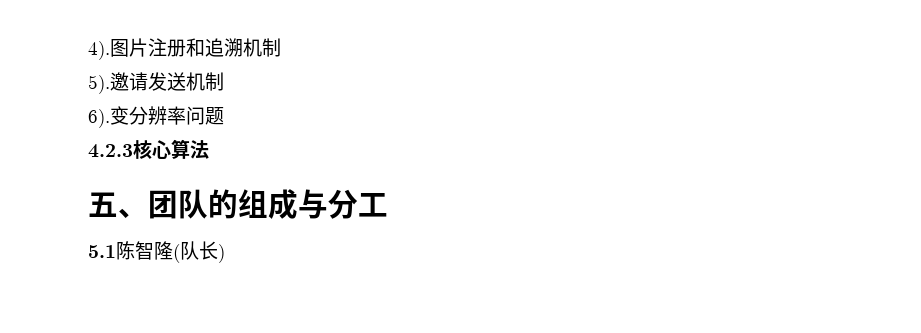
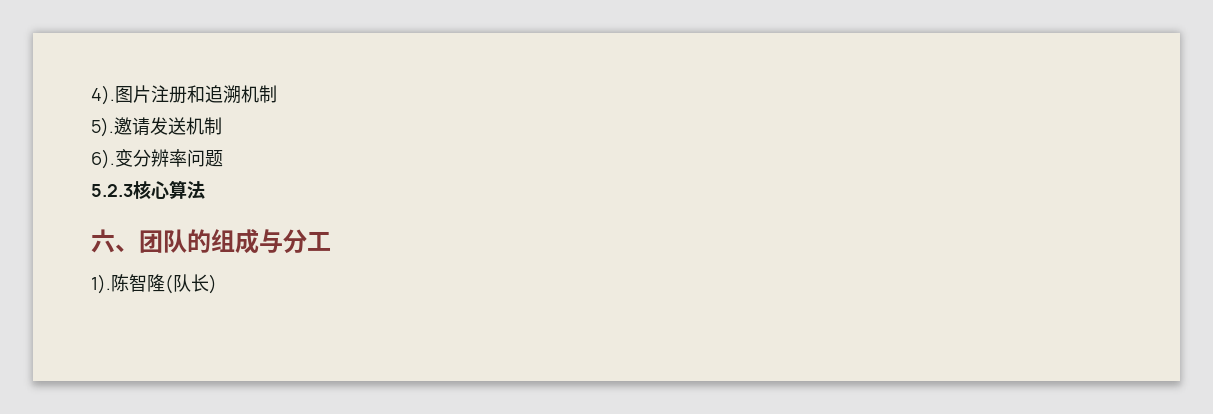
[88,144,133,158] 4.2.3 -> [91,184,133,197] 5.2.3
[88,192,118,217] 五 -> [91,229,115,253] 六
[88,245,116,258] 5.1 -> [91,274,111,294] 1).

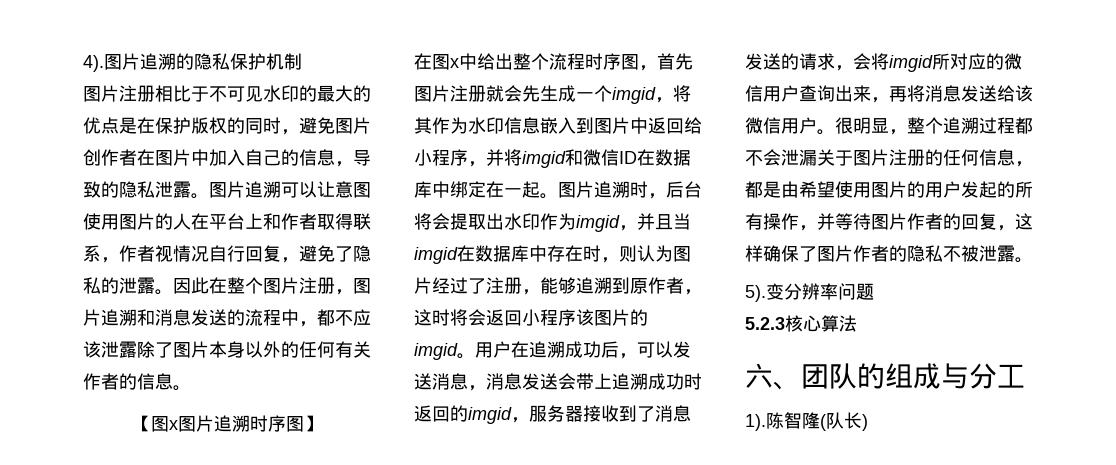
[151,85,277,103] [91,117,222,137] [91,149,115,169] 注册和追溯机制 // 5).邀请发送机制 // 6). -> [140,53,302,70] [83,85,371,102] [83,117,371,135] [83,149,371,167] [83,181,371,199] [83,213,371,230] [83,245,371,263] [83,277,371,295] [83,309,371,327] [83,341,371,358] [83,373,191,391] [132,415,322,432] [414,53,693,71] [414,85,691,104] [414,117,702,134] [414,149,691,168] [414,181,702,199] [414,213,691,232] [414,245,691,264] [414,277,702,295] [414,309,648,326] [414,341,691,360] [414,373,702,391] [414,405,691,424] [745,53,1022,72] [745,85,1033,103] [745,117,1033,135] [745,149,1033,167] [745,181,1033,198] [745,213,1033,231] [745,245,1033,263] [745,285,766,302] 追溯的隐私保护机制 // 图片注册相比于不可见水印的最大的优点是在保护版权的同时，避免图片创作者在图片中加入自己的信息，导致的隐私泄露。图片追溯可以让意图使用图片的人在平台上和作者取得联系，作者视情况自行回复，避免了隐私的泄露。因此在整个图片注册，图片追溯和消息发送的流程中，都不应该泄露除了图片本身以外的任何有关作者的信息。 // 【图x图片追溯时序图】 // 在图x中给出整个流程时序图，首先图片注册就会先生成一个imgid，将其作为水印信息嵌入到图片中返回给小程序，并将imgid和微信ID在数据库中绑定在一起。图片追溯时，后台将会提取出水印作为imgid，并且当imgid在数据库中存在时，则认为图片经过了注册，能够追溯到原作者，这时将会返回小程序该图片的imgid。用户在追溯成功后，可以发送消息，消息发送会带上追溯成功时返回的imgid，服务器接收到了消息发送的请求，会将imgid所对应的微信用户查询出来，再将消息发送给该微信用户。很明显，整个追溯过程都不会泄漏关于图片注册的任何信息，都是由希望使用图片的用户发起的所有操作，并等待图片作者的回复，这样确保了图片作者的隐私不被泄露。 // 5).

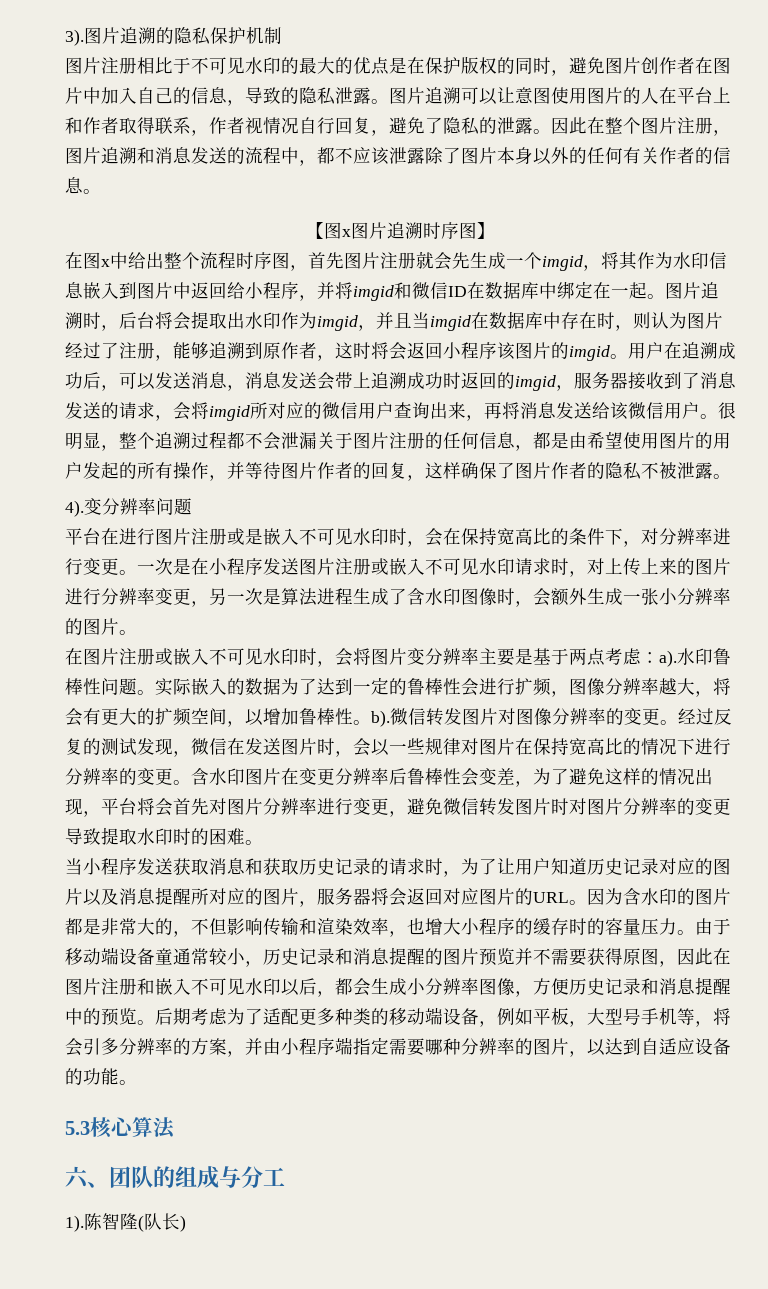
[83,55,104,72] 4). -> [65,29,84,46] 3).
[745,285,766,302] 5). -> [65,500,84,517] 4).
[745,317,785,330] 5.2.3 -> [65,528,731,547] [65,558,731,577] [65,588,731,607] [65,618,137,635] [65,648,731,667] [65,677,731,697] [65,708,732,727] [65,737,731,757] [65,768,713,787] [65,798,731,817] [65,827,263,845] [65,858,731,877] [65,887,731,907] [65,918,731,937] [65,947,731,967] [65,977,731,997] [65,1007,731,1027] [65,1037,731,1057] [65,1068,137,1085] [65,1121,90,1135] 平台在进行图片注册或是嵌入不可见水印时，会在保持宽高比的条件下，对分辨率进行变更。一次是在小程序发送图片注册或嵌入不可见水印请求时，对上传上来的图片进行分辨率变更，另一次是算法进程生成了含水印图像时，会额外生成一张小分辨率的图片。 // 在图片注册或嵌入不可见水印时，会将图片变分辨率主要是基于两点考虑：a).水印鲁棒性问题。实际嵌入的数据为了达到一定的鲁棒性会进行扩频，图像分辨率越大，将会有更大的扩频空间，以增加鲁棒性。b).微信转发图片对图像分辨率的变更。经过反复的测试发现，微信在发送图片时，会以一些规律对图片在保持宽高比的情况下进行分辨率的变更。含水印图片在变更分辨率后鲁棒性会变差，为了避免这样的情况出现，平台将会首先对图片分辨率进行变更，避免微信转发图片时对图片分辨率的变更导致提取水印时的困难。 // 当小程序发送获取消息和获取历史记录的请求时，为了让用户知道历史记录对应的图片以及消息提醒所对应的图片，服务器将会返回对应图片的URL。因为含水印的图片都是非常大的，不但影响传输和渲染效率，也增大小程序的缓存时的容量压力。由于移动端设备童通常较小，历史记录和消息提醒的图片预览并不需要获得原图，因此在图片注册和嵌入不可见水印以后，都会生成小分辨率图像，方便历史记录和消息提醒中的预览。后期考虑为了适配更多种类的移动端设备，例如平板，大型号手机等，将会引多分辨率的方案，并由小程序端指定需要哪种分辨率的图片，以达到自适应设备的功能。 // 5.3

